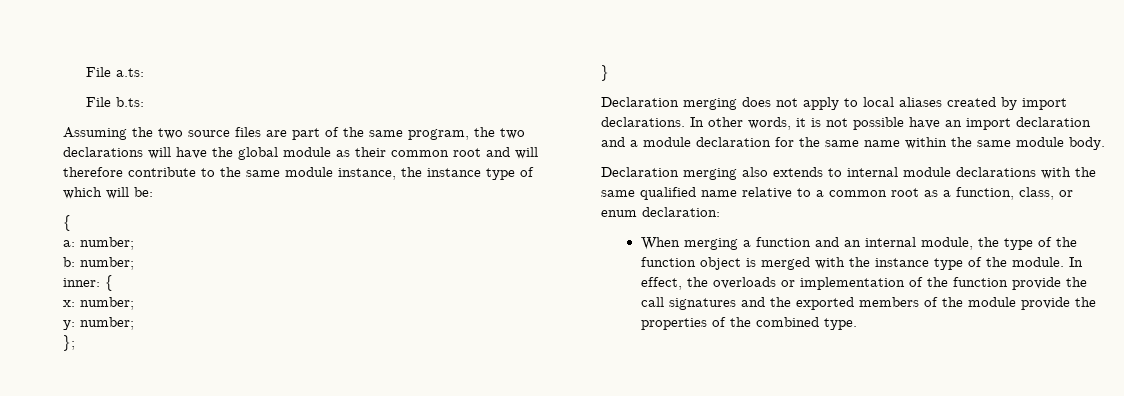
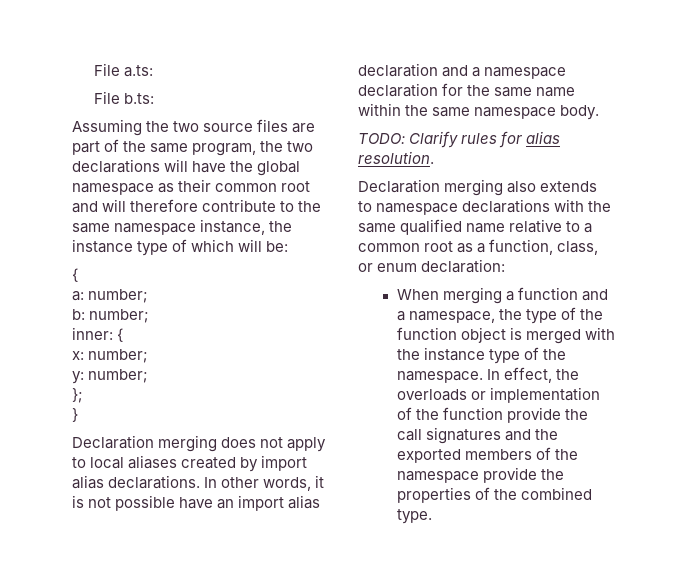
[283,147,331,157] module -> [72,183,154,195] namespace
[285,167,333,177] module -> [114,223,197,235] namespace
(1067, 104) none -> [72,475,104,489] alias
(1011, 124) none -> [288,495,321,509] alias
[643,137,691,147] module -> [484,67,567,79] namespace
[1016,137,1064,147] module -> [474,107,557,119] namespace
(1105, 143) none -> [358,131,561,148] [358,151,434,164] // TODO: Clarify rules for alias resolution.
[847,167,951,177] internal module -> [376,203,459,215] namespace
[843,237,973,250] an internal module, -> [396,311,495,323] a namespace,
[1011,257,1064,267] module. -> [396,371,483,383] namespace.
[967,297,1016,307] module -> [396,471,479,483] namespace

